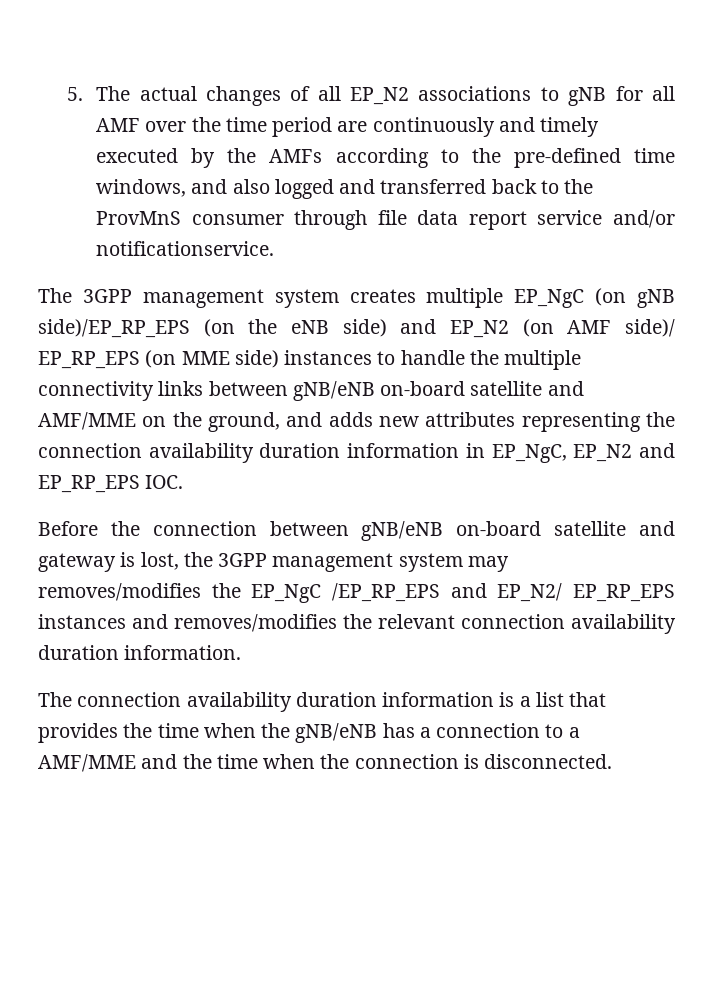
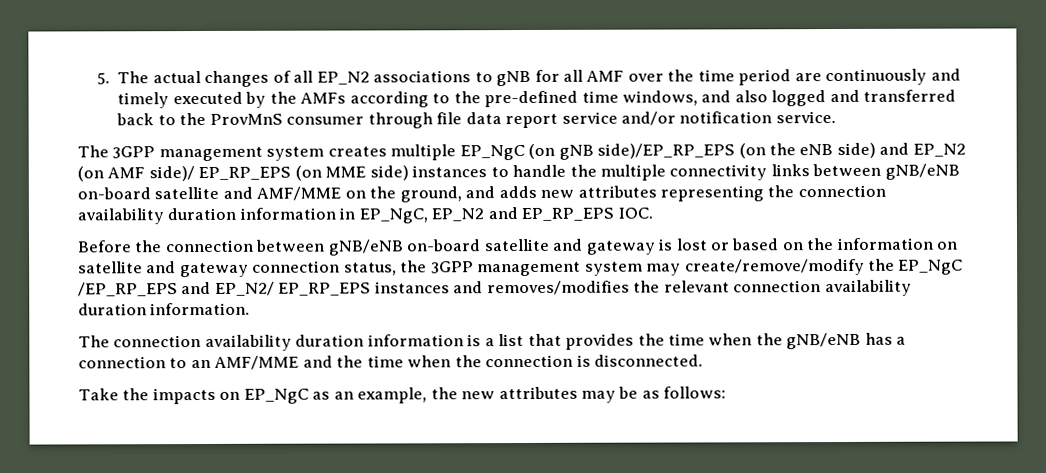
[96,241,275,256] notificationservice. -> [679,111,836,124] notification service.
[140,552,179,570] lost, -> [676,237,959,251] [78,260,397,278] lost or based on the information on satellite and gateway connection status,
[38,583,201,601] removes/modifies -> [684,258,865,276] create/remove/modify
[568,727,580,738] a -> [190,359,211,369] an
(613, 761) none -> [78,386,727,405] // Take the impacts on EP_NgC as an example, the new attributes may be as follows:

